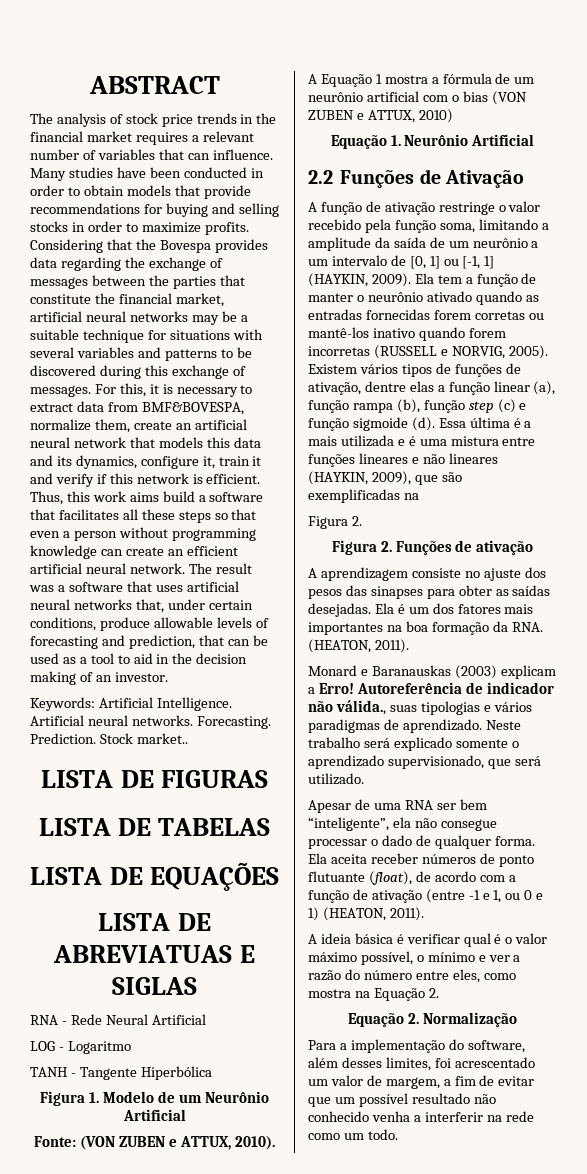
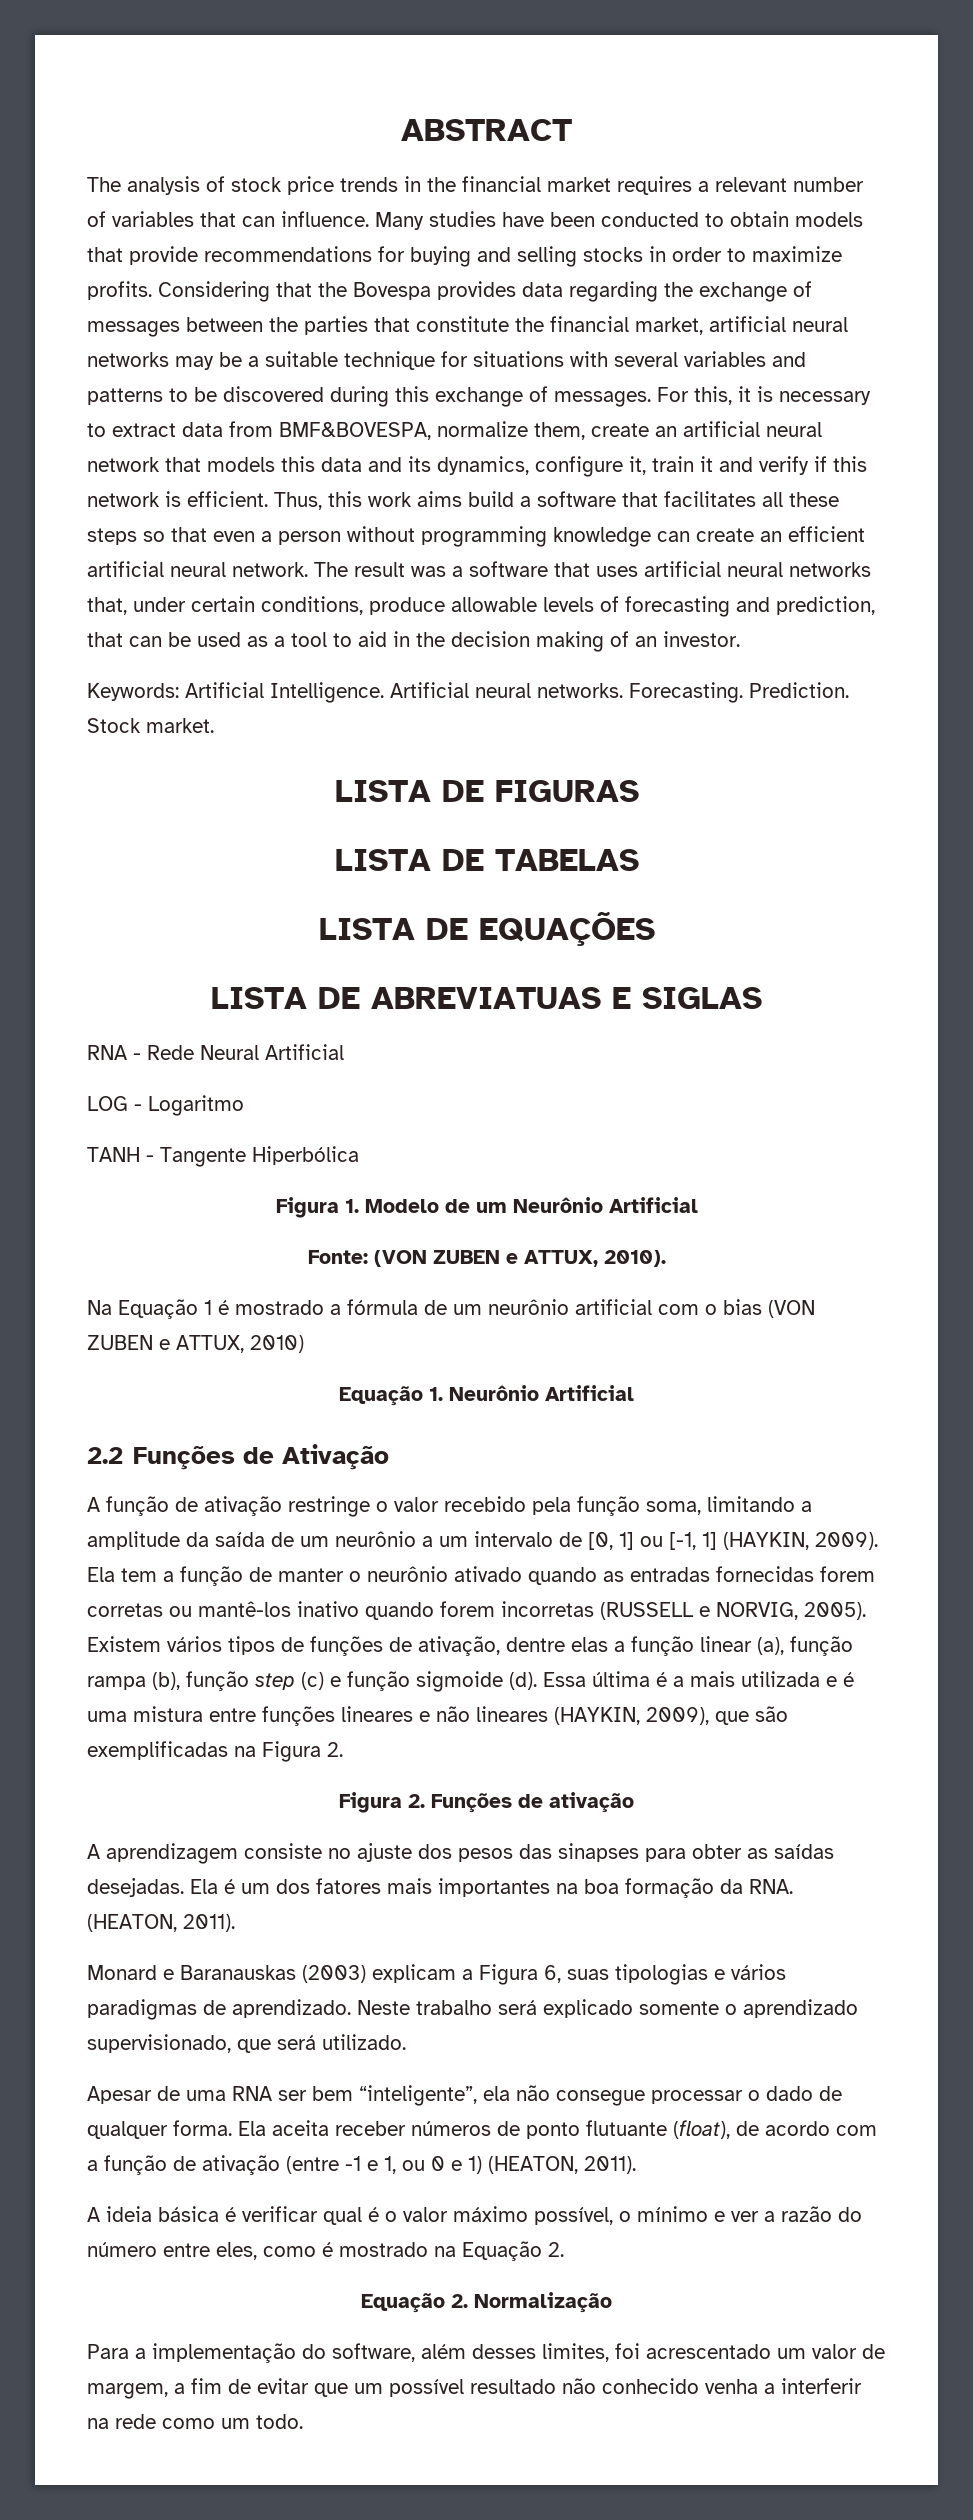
[250,168,264,178] [30,185,64,196] in order -> (699, 219) none
[136,733,188,744] market.. -> [146,718,214,733] market.
[308,74,317,84] A -> [87,1300,112,1315] Na
[384,75,428,84] mostra -> [218,1300,324,1315] é mostrado
(419, 496) // -> (256, 1751) none
[318,682,554,694] [308,700,386,715] Erro! Autoreferência de indicador não válida., -> [479,1964,561,1985] Figura 6,
[308,989,351,998] mostra -> [322,2242,428,2257] é mostrado

